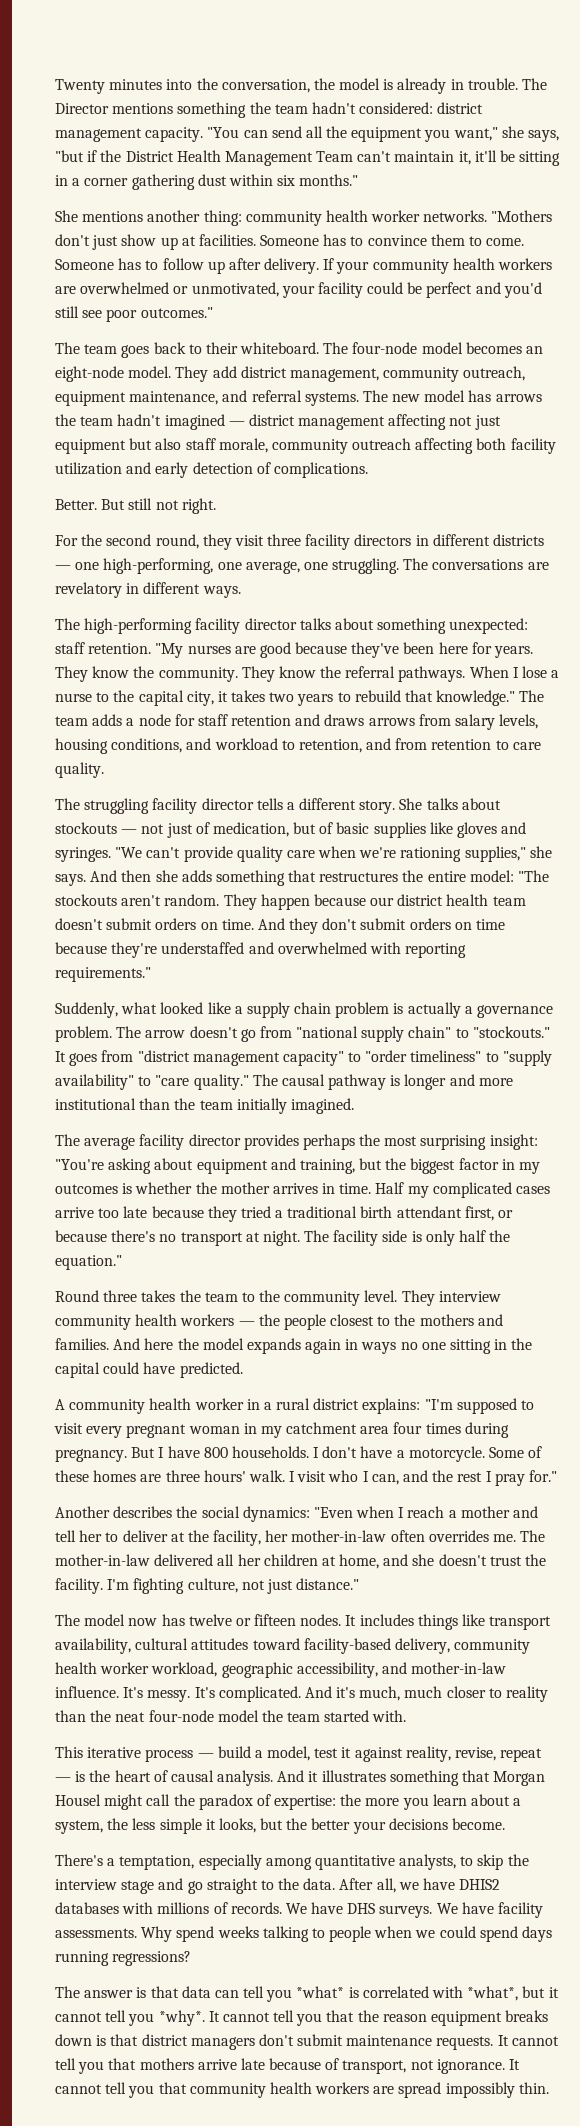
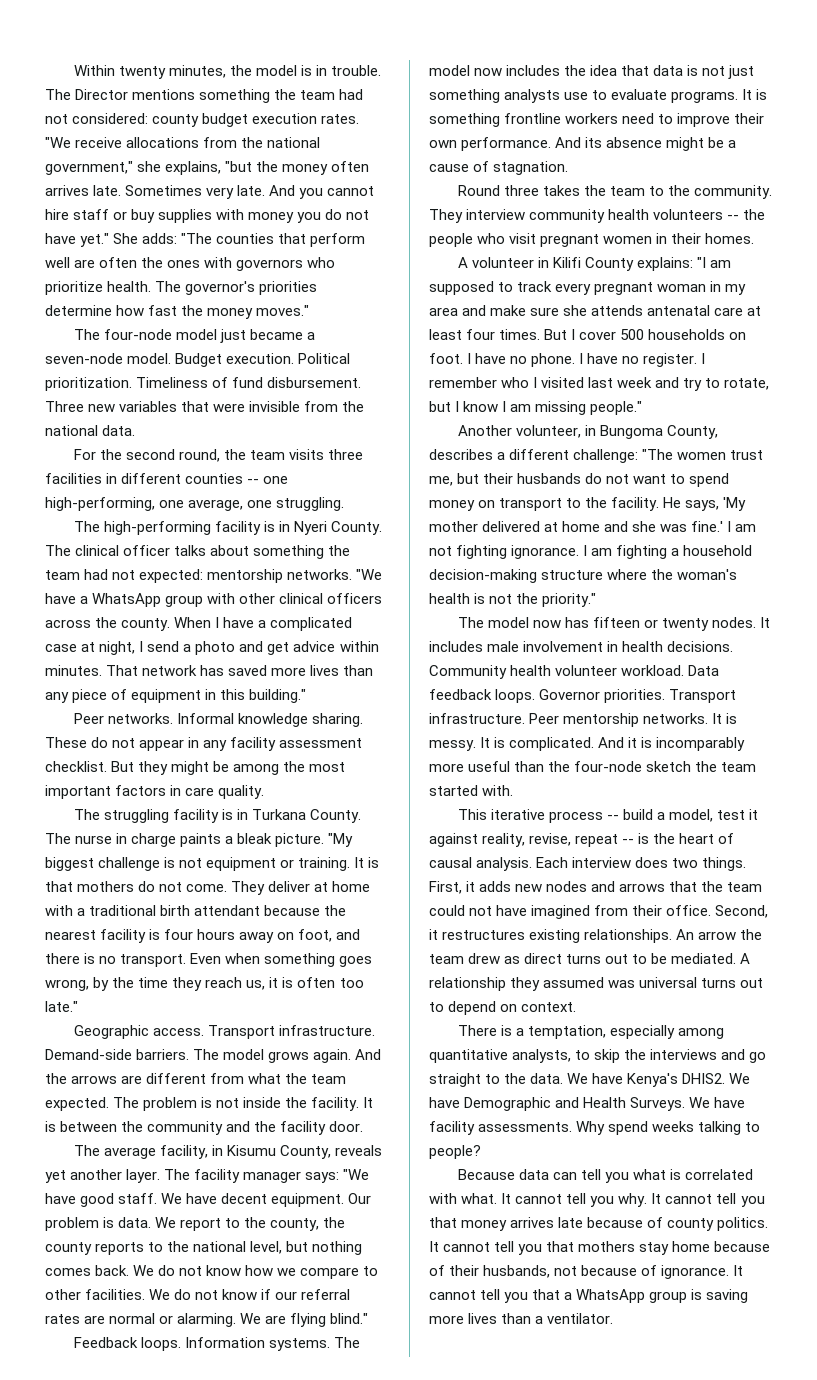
[55,78,310,94] Twenty minutes into the conversation, -> [73,65,226,79] Within twenty minutes,
[397,78,447,94] already -> (312, 70) none
[311,102,484,114] [55,126,560,142] [55,150,561,166] [55,174,359,190] [55,210,553,226] [55,234,525,250] [55,258,553,274] [55,282,542,298] [55,306,213,322] [55,342,544,358] [55,366,526,382] [55,390,542,406] [55,414,501,430] [55,438,556,454] [55,462,368,478] [55,498,216,514] [55,534,545,550] [55,565,71,570] hadn't considered: district management capacity. "You can send all the equipment you want," she says, "but if the District Health Management Team can't maintain it, it'll be sitting in a corner gathering dust within six months." // She mentions another thing: community health worker networks. "Mothers don't just show up at facilities. Someone has to convince them to come. Someone has to follow up after delivery. If your community health workers are overwhelmed or unmotivated, your facility could be perfect and you'd still see poor outcomes." // The team goes back to their whiteboard. The four-node model becomes an eight-node model. They add district management, community outreach, equipment maintenance, and referral systems. The new model has arrows the team hadn't imagined — district management affecting not just equipment but also staff morale, community outreach affecting both facility utilization and early detection of complications. // Better. But still not right. // For the second round, they visit three facility directors in different districts — -> [339,89,364,100] [45,113,360,127] [45,137,321,148] [45,161,370,175] [45,185,375,199] [45,209,370,223] [45,233,366,247] [45,257,336,271] [45,281,318,295] [45,305,310,319] [73,329,315,343] [45,353,351,367] [45,377,362,391] [45,401,365,412] [45,425,136,436] [73,449,363,462] [45,473,260,484] had not considered: county budget execution rates. "We receive allocations from the national government," she explains, "but the money often arrives late. Sometimes very late. And you cannot hire staff or buy supplies with money you do not have yet." She adds: "The counties that perform well are often the ones with governors who prioritize health. The governor's priorities determine how fast the money moves." // The four-node model just became a seven-node model. Budget execution. Political prioritization. Timeliness of fund disbursement. Three new variables that were invisible from the national data. // For the second round, the team visits three facilities in different counties --
[403,558,549,570] [55,582,241,598] [55,618,529,634] [55,642,534,658] [55,666,560,682] [55,690,545,706] [55,714,539,730] [55,738,509,754] The conversations are revelatory in different ways. // The high-performing facility director talks about something unexpected: staff retention. "My nurses are good because they've been here for years. They know the community. They know the referral pathways. When I lose a nurse to the capital city, it takes two years to rebuild that knowledge." The team adds a node for staff retention and draws arrows from salary levels, housing conditions, and workload to retention, and from retention to -> [73,521,382,535] [45,545,351,559] [45,569,383,583] [45,593,383,607] [45,617,353,631] [45,641,379,655] [45,665,374,676] [45,689,307,703] [73,713,363,727] [45,737,363,751] [45,761,346,775] [45,785,182,799] // The high-performing facility is in Nyeri County. The clinical officer talks about something the team had not expected: mentorship networks. "We have a WhatsApp group with other clinical officers across the county. When I have a complicated case at night, I send a photo and get advice within minutes. That network has saved more lives than any piece of equipment in this building." // Peer networks. Informal knowledge sharing. These do not appear in any facility assessment checklist. But they might be among the most important factors in
[201,798,501,814] [55,822,527,838] [55,846,552,862] [55,870,550,886] [55,894,526,910] [55,918,506,934] [55,942,467,958] [55,967,151,982] [55,1002,554,1018] [55,1026,550,1042] [55,1050,552,1066] [55,1074,513,1090] [55,1098,354,1114] [55,1134,538,1150] [55,1158,541,1174] [55,1182,551,1198] [55,1206,514,1222] [55,1230,511,1246] [55,1255,122,1270] director tells a different story. She talks about stockouts — not just of medication, but of basic supplies like gloves and syringes. "We can't provide quality care when we're rationing supplies," she says. And then she adds something that restructures the entire model: "The stockouts aren't random. They happen because our district health team doesn't submit orders on time. And they don't submit orders on time because they're understaffed and overwhelmed with reporting requirements." // Suddenly, what looked like a supply chain problem is actually a governance problem. The arrow doesn't go from "national supply chain" to "stockouts." It goes from "district management capacity" to "order timeliness" to "supply availability" to "care quality." The causal pathway is longer and more institutional than the team initially imagined. // The average facility director provides perhaps the most surprising insight: "You're asking about equipment and training, but the biggest factor in my outcomes is whether the mother arrives in time. Half my complicated cases arrive too late because they tried a traditional birth attendant first, or because there's no transport at night. The facility side is only half the equation." -> [221,809,361,823] [45,833,354,847] [45,857,380,871] [45,881,371,895] [45,905,347,916] [45,929,361,943] [45,953,373,967] [45,977,364,991] [45,1001,78,1012] [73,1025,375,1039] [45,1049,382,1063] [45,1073,347,1084] [45,1097,374,1111] [45,1121,364,1135] [73,1145,382,1159] [45,1169,370,1183] [45,1193,372,1207] [45,1217,346,1231] [45,1241,363,1255] [45,1265,379,1279] [45,1289,351,1300] [45,1313,369,1327] [73,1337,360,1351] [429,65,755,79] [429,89,768,103] [429,113,765,127] [429,137,737,151] [429,161,569,175] is in Turkana County. The nurse in charge paints a bleak picture. "My biggest challenge is not equipment or training. It is that mothers do not come. They deliver at home with a traditional birth attendant because the nearest facility is four hours away on foot, and there is no transport. Even when something goes wrong, by the time they reach us, it is often too late." // Geographic access. Transport infrastructure. Demand-side barriers. The model grows again. And the arrows are different from what the team expected. The problem is not inside the facility. It is between the community and the facility door. // The average facility, in Kisumu County, reveals yet another layer. The facility manager says: "We have good staff. We have decent equipment. Our problem is data. We report to the county, the county reports to the national level, but nothing comes back. We do not know how we compare to other facilities. We do not know if our referral rates are normal or alarming. We are flying blind." // Feedback loops. Information systems. The model now includes the idea that data is not just something analysts use to evaluate programs. It is something frontline workers need to improve their own performance. And its absence might be a cause of stagnation.
[284,1290,398,1306] community level. -> [693,185,772,199] community.
[180,1314,503,1330] [55,1338,533,1354] [55,1362,243,1378] [55,1398,453,1414] workers — the people closest to the mothers and families. And here the model expands again in ways no one sitting in the capital could have predicted. // A community health worker in a rural district explains: "I'm -> [653,209,766,220] [429,233,755,247] [457,257,731,271] volunteers -- the people who visit pregnant women in their homes. // A volunteer in Kilifi County explains: "I am
[54,1423,83,1434] visit -> [517,281,553,292] track
[286,1422,509,1438] [55,1446,543,1462] [55,1470,557,1486] [55,1506,539,1522] [55,1530,546,1546] [55,1554,547,1569] [55,1578,360,1594] [55,1614,552,1630] [55,1638,531,1654] [55,1662,507,1678] [55,1686,549,1702] [55,1710,259,1722] catchment area four times during pregnancy. But I have 800 households. I don't have a motorcycle. Some of these homes are three hours' walk. I visit who I can, and the rest I pray for." // Another describes the social dynamics: "Even when I reach a mother and tell her to deliver at the facility, her mother-in-law often overrides me. The mother-in-law delivered all her children at home, and she doesn't trust the facility. I'm fighting culture, not just distance." // The model now has twelve or fifteen nodes. It includes things like transport availability, cultural attitudes toward facility-based delivery, community health worker workload, geographic accessibility, and mother-in-law influence. It's messy. It's complicated. And it's much, much closer to reality than the neat four-node model -> [429,305,762,316] [429,329,747,340] [429,353,706,367] [429,377,770,391] [429,401,643,415] [457,425,718,439] [429,449,764,463] [429,473,730,487] [429,497,747,511] [429,521,757,532] [429,545,753,559] [429,569,738,583] [429,593,597,607] [457,617,770,631] [429,641,734,652] [429,665,720,679] [429,689,737,703] [429,713,738,727] [429,737,746,751] [429,761,692,772] area and make sure she attends antenatal care at least four times. But I cover 500 households on foot. I have no phone. I have no register. I remember who I visited last week and try to rotate, but I know I am missing people." // Another volunteer, in Bungoma County, describes a different challenge: "The women trust me, but their husbands do not want to spend money on transport to the facility. He says, 'My mother delivered at home and she was fine.' I am not fighting ignorance. I am fighting a household decision-making structure where the woman's health is not the priority." // The model now has fifteen or twenty nodes. It includes male involvement in health decisions. Community health volunteer workload. Data feedback loops. Governor priorities. Transport infrastructure. Peer mentorship networks. It is messy. It is complicated. And it is incomparably more useful than the four-node sketch
[197,1753,214,1758] — -> [606,815,619,820] --
[55,1777,71,1782] — -> [622,839,635,844] --
[277,1770,546,1786] [55,1794,522,1810] [55,1818,506,1834] [55,1854,103,1866] And it illustrates something that Morgan Housel might call the paradox of expertise: the more you learn about a system, the less simple it looks, but the better your decisions become. // There's -> [536,857,747,871] [429,881,763,894] [429,905,769,919] [429,929,763,943] [429,953,751,964] [429,977,764,991] [429,1001,577,1015] [457,1025,512,1036] Each interview does two things. First, it adds new nodes and arrows that the team could not have imagined from their office. Second, it restructures existing relationships. An arrow the team drew as direct turns out to be mediated. A relationship they assumed was universal turns out to depend on context. // There is
[55,1879,155,1894] interview stage -> [650,1049,718,1060] interviews
[339,1878,501,1893] [55,1902,433,1918] After all, we have DHIS2 databases with millions of records. We have DHS surveys. -> [567,1073,751,1087] [429,1097,686,1111] We have Kenya's DHIS2. We have Demographic and Health Surveys.
[329,1926,553,1942] [55,1951,192,1966] [55,1986,179,1998] people when we could spend days running regressions? // The answer is that -> [429,1145,481,1159] [457,1169,515,1180] people? // Because
[296,1986,345,1998] *what* -> [632,1169,666,1180] what
[467,1986,559,2001] [55,2010,549,2026] [55,2034,494,2050] *what*, but it cannot tell you *why*. It cannot tell you that the reason equipment breaks down is that district managers don't submit maintenance requests. -> [461,1193,765,1207] [429,1217,769,1231] what. It cannot tell you why. It cannot tell you that money arrives late because of county politics.
[197,2058,434,2074] arrive late because of transport, not -> [639,1241,771,1255] [429,1265,658,1278] stay home because of their husbands, not because of
[189,2082,549,2098] community health workers are spread impossibly thin. -> [564,1289,749,1303] [429,1313,614,1324] a WhatsApp group is saving more lives than a ventilator.

